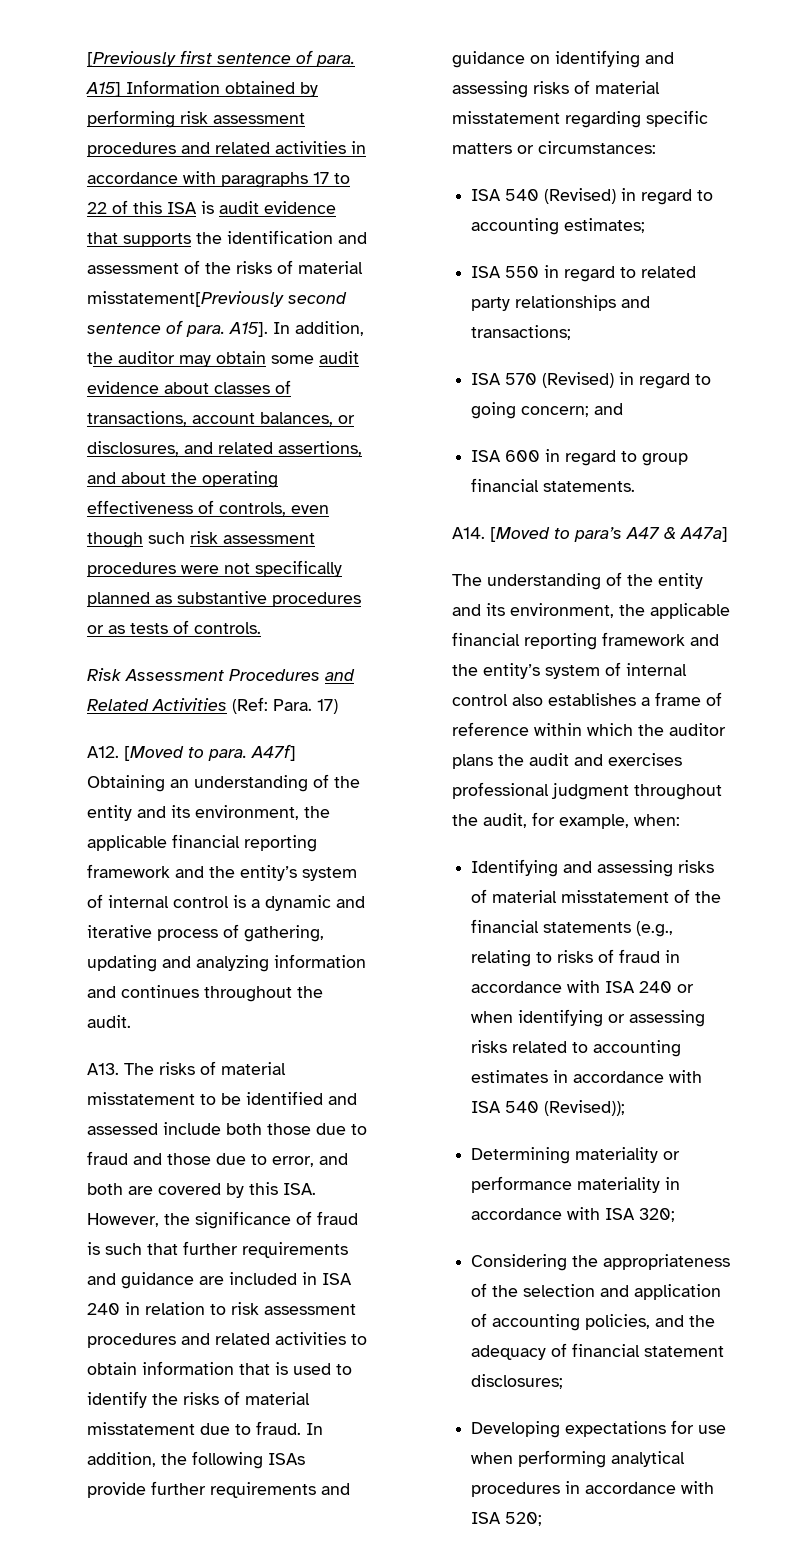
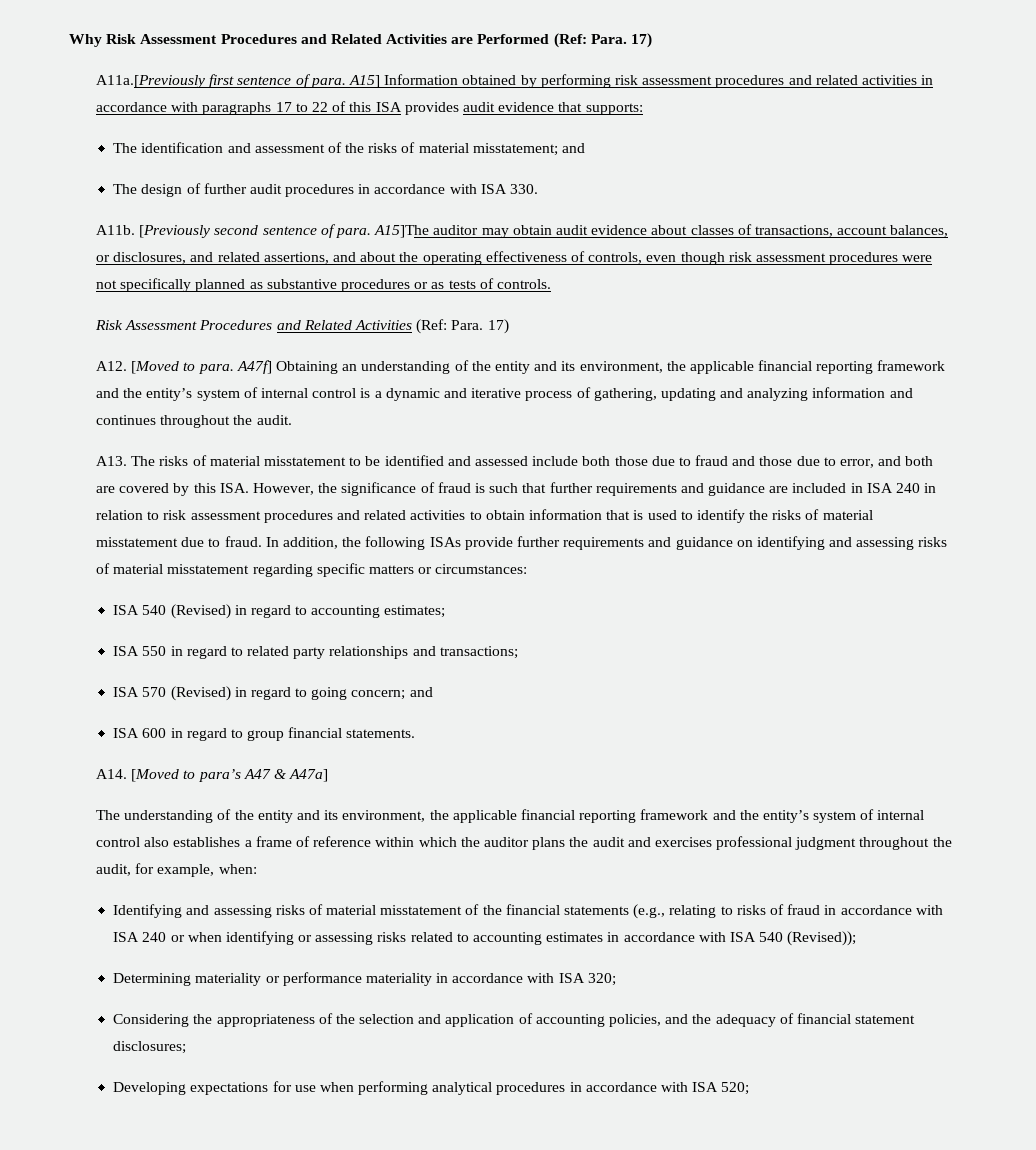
[87,51,177,67] [Previously -> [69,33,653,48] [96,75,206,88] Why Risk Assessment Procedures and Related Activities are Performed (Ref: Para. 17) // A11a.[Previously
[201,201,215,214] is -> [404,102,459,115] provides
[123,232,223,247] supports the -> [585,103,643,115] [113,143,138,153] supports: // The
[87,291,348,307] [87,320,365,337] [87,352,114,364] misstatement[Previously second sentence of para. A15]. In addition, the -> [472,143,586,156] [113,183,539,197] [96,224,430,238] misstatement; and // The design of further audit procedures in accordance with ISA 330. // A11b. [Previously second sentence of para. A15]The
[271,355,315,364] some -> (552, 230) none
[148,532,186,544] such -> (725, 258) none

